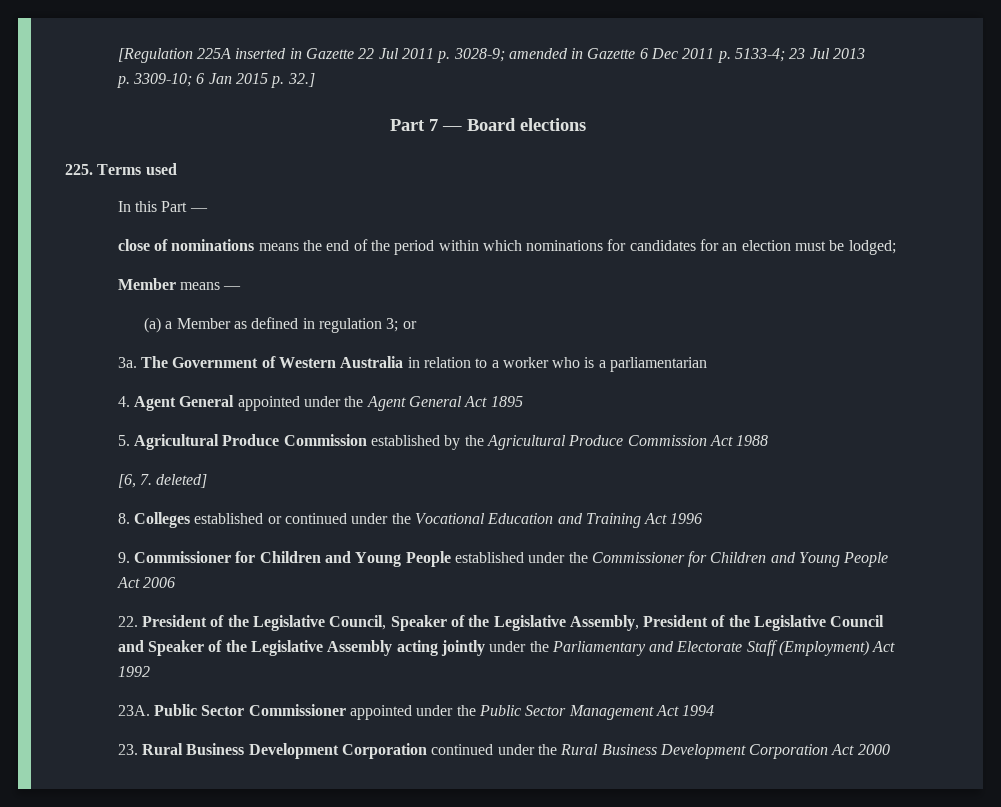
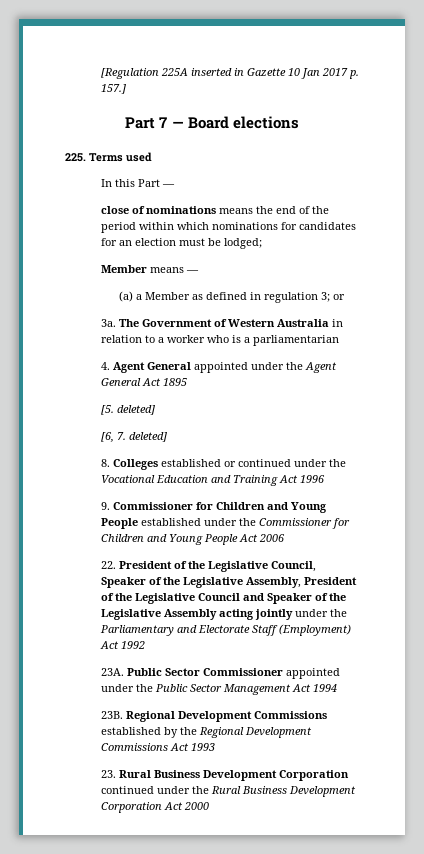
[358,48,866,63] [116,73,315,88] 22 Jul 2011 p. 3028-9; amended in Gazette 6 Dec 2011 p. 5133-4; 23 Jul 2013 // p. 3309-10; 6 Jan 2015 p. 32.] -> [287,68,359,79] [100,84,126,94] 10 Jan 2017 p. 157.]
[117,434,769,450] 5. Agricultural Produce Commission established by the Agricultural Produce Commission Act 1988 -> [100,405,155,415] [5. deleted]
(715, 710) none -> [100,711,327,722] [100,727,312,738] [100,743,215,751] // 23B. Regional Development Commissions established by the Regional Development Commissions Act 1993

